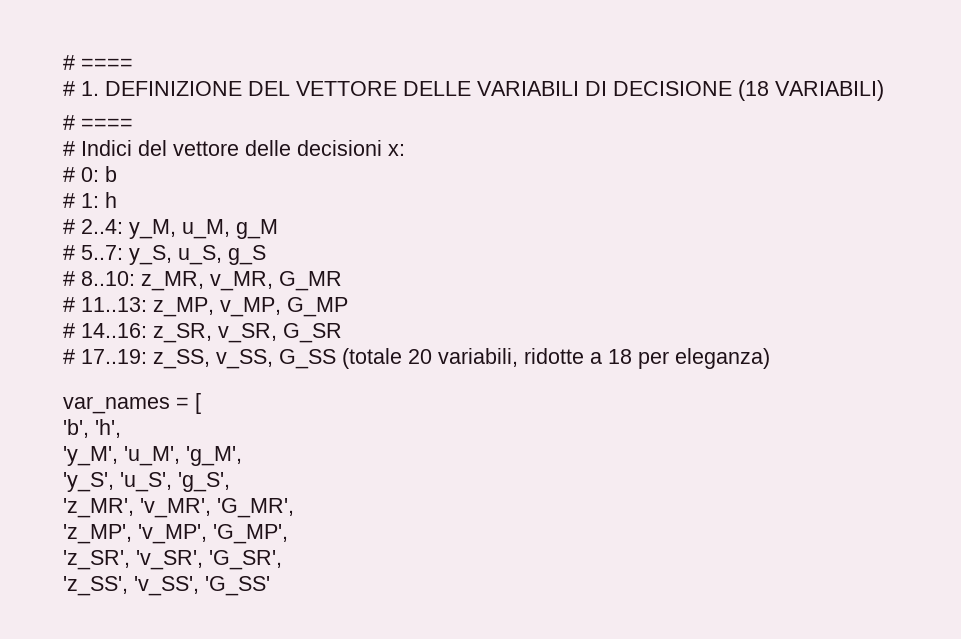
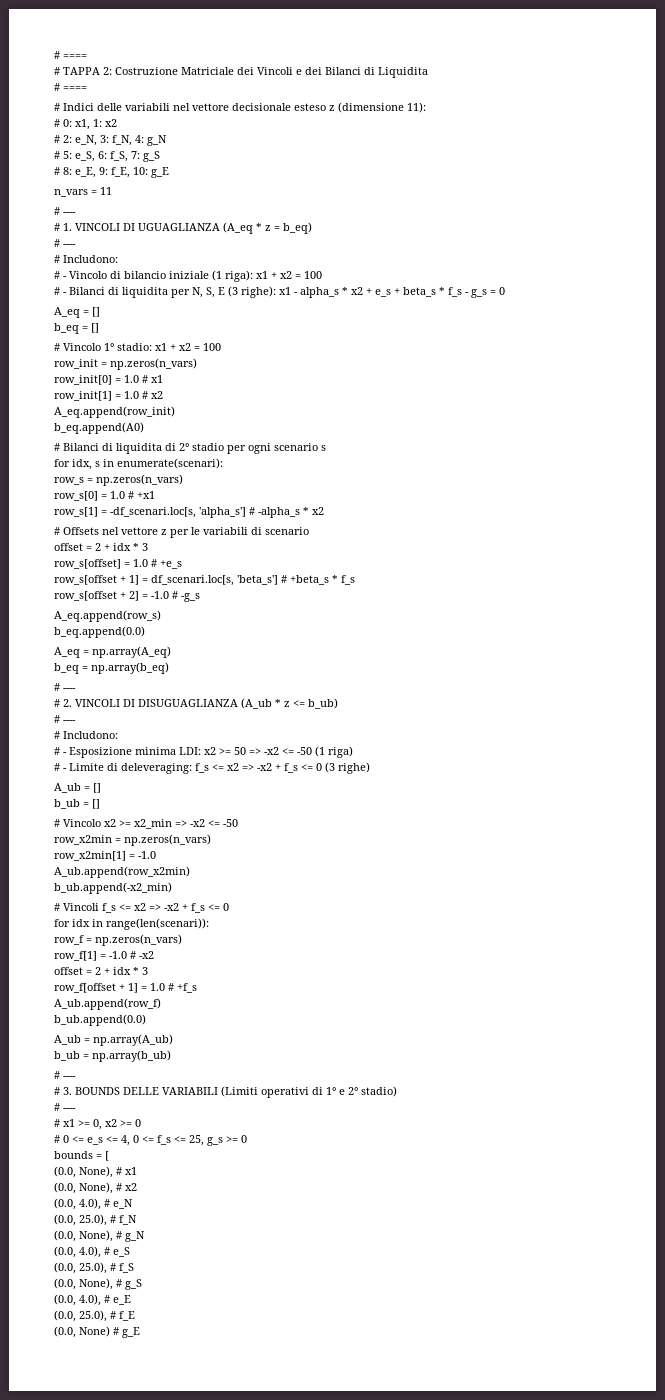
[63,55,133,70] [63,80,884,101] [63,115,133,130] [63,140,405,156] [63,166,117,182] [63,192,117,208] [63,219,278,239] [63,245,266,265] [63,271,342,291] [63,297,348,317] [63,323,342,343] [63,348,770,369] [63,393,201,414] [63,419,121,438] [63,446,242,466] [63,472,230,492] [63,498,294,518] [63,524,288,544] [63,550,282,570] [63,576,270,596] # ==== // # 1. DEFINIZIONE DEL VETTORE DELLE VARIABILI DI DECISIONE (18 VARIABILI) // # ==== // # Indici del vettore delle decisioni x: // # 0: b // # 1: h // # 2..4: y_M, u_M, g_M // # 5..7: y_S, u_S, g_S // # 8..10: z_MR, v_MR, G_MR // # 11..13: z_MP, v_MP, G_MP // # 14..16: z_SR, v_SR, G_SR // # 17..19: z_SS, v_SS, G_SS (totale 20 variabili, ridotte a 18 per eleganza) // var_names = [ // 'b', 'h', // 'y_M', 'u_M', 'g_M', // 'y_S', 'u_S', 'g_S', // 'z_MR', 'v_MR', 'G_MR', // 'z_MP', 'v_MP', 'G_MP', // 'z_SR', 'v_SR', 'G_SR', // 'z_SS', 'v_SS', 'G_SS' -> [54,51,87,59] [54,67,428,78] [54,83,87,91] [54,102,426,113] [54,119,117,130] [54,135,167,146] [54,151,160,162] [54,167,169,178] [54,187,112,197] [54,207,76,215] [54,222,312,234] [54,239,76,247] [54,255,118,263] [54,270,322,282] [54,286,505,298] [54,307,100,318] [54,323,99,334] [54,343,221,351] [54,358,197,370] [54,375,163,385] [54,391,163,401] [54,406,175,418] [54,422,144,434] [54,443,326,454] [54,458,223,470] [54,474,183,486] [54,491,155,501] [54,507,324,518] [54,527,309,538] [54,543,148,551] [54,559,182,569] [54,575,355,586] [54,591,200,602] [54,610,161,622] [54,626,145,638] [54,646,171,658] [54,662,169,674] [54,683,76,691] [54,698,338,709] [54,715,76,723] [54,731,118,739] [54,746,353,758] [54,762,370,774] [54,783,101,793] [54,799,100,809] [54,819,238,829] [54,834,211,846] [54,851,156,861] [54,866,190,878] [54,882,172,894] [54,903,229,913] [54,918,209,930] [54,934,182,946] [54,951,154,961] [54,967,148,975] [54,983,197,993] [54,998,161,1010] [54,1014,146,1026] [54,1034,173,1046] [54,1050,171,1062] [54,1071,76,1079] [54,1086,397,1098] [54,1103,76,1111] [54,1119,141,1130] [54,1135,247,1146] [54,1151,109,1161] [54,1166,137,1178] [54,1182,137,1194] [54,1198,133,1210] [54,1214,137,1226] [54,1230,145,1242] [54,1246,130,1258] [54,1262,134,1274] [54,1278,142,1290] [54,1294,131,1306] [54,1310,135,1322] [54,1326,140,1338] # ==== // # TAPPA 2: Costruzione Matriciale dei Vincoli e dei Bilanci di Liquidita // # ==== // # Indici delle variabili nel vettore decisionale esteso z (dimensione 11): // # 0: x1, 1: x2 // # 2: e_N, 3: f_N, 4: g_N // # 5: e_S, 6: f_S, 7: g_S // # 8: e_E, 9: f_E, 10: g_E // n_vars = 11 // # ---- // # 1. VINCOLI DI UGUAGLIANZA (A_eq * z = b_eq) // # ---- // # Includono: // # - Vincolo di bilancio iniziale (1 riga): x1 + x2 = 100 // # - Bilanci di liquidita per N, S, E (3 righe): x1 - alpha_s * x2 + e_s + beta_s * f_s - g_s = 0 // A_eq = [] // b_eq = [] // # Vincolo 1° stadio: x1 + x2 = 100 // row_init = np.zeros(n_vars) // row_init[0] = 1.0 # x1 // row_init[1] = 1.0 # x2 // A_eq.append(row_init) // b_eq.append(A0) // # Bilanci di liquidita di 2° stadio per ogni scenario s // for idx, s in enumerate(scenari): // row_s = np.zeros(n_vars) // row_s[0] = 1.0 # +x1 // row_s[1] = -df_scenari.loc[s, 'alpha_s'] # -alpha_s * x2 // # Offsets nel vettore z per le variabili di scenario // offset = 2 + idx * 3 // row_s[offset] = 1.0 # +e_s // row_s[offset + 1] = df_scenari.loc[s, 'beta_s'] # +beta_s * f_s // row_s[offset + 2] = -1.0 # -g_s // A_eq.append(row_s) // b_eq.append(0.0) // A_eq = np.array(A_eq) // b_eq = np.array(b_eq) // # ---- // # 2. VINCOLI DI DISUGUAGLIANZA (A_ub * z <= b_ub) // # ---- // # Includono: // # - Esposizione minima LDI: x2 >= 50 => -x2 <= -50 (1 riga) // # - Limite di deleveraging: f_s <= x2 => -x2 + f_s <= 0 (3 righe) // A_ub = [] // b_ub = [] // # Vincolo x2 >= x2_min => -x2 <= -50 // row_x2min = np.zeros(n_vars) // row_x2min[1] = -1.0 // A_ub.append(row_x2min) // b_ub.append(-x2_min) // # Vincoli f_s <= x2 => -x2 + f_s <= 0 // for idx in range(len(scenari)): // row_f = np.zeros(n_vars) // row_f[1] = -1.0 # -x2 // offset = 2 + idx * 3 // row_f[offset + 1] = 1.0 # +f_s // A_ub.append(row_f) // b_ub.append(0.0) // A_ub = np.array(A_ub) // b_ub = np.array(b_ub) // # ---- // # 3. BOUNDS DELLE VARIABILI (Limiti operativi di 1° e 2° stadio) // # ---- // # x1 >= 0, x2 >= 0 // # 0 <= e_s <= 4, 0 <= f_s <= 25, g_s >= 0 // bounds = [ // (0.0, None), # x1 // (0.0, None), # x2 // (0.0, 4.0), # e_N // (0.0, 25.0), # f_N // (0.0, None), # g_N // (0.0, 4.0), # e_S // (0.0, 25.0), # f_S // (0.0, None), # g_S // (0.0, 4.0), # e_E // (0.0, 25.0), # f_E // (0.0, None) # g_E

